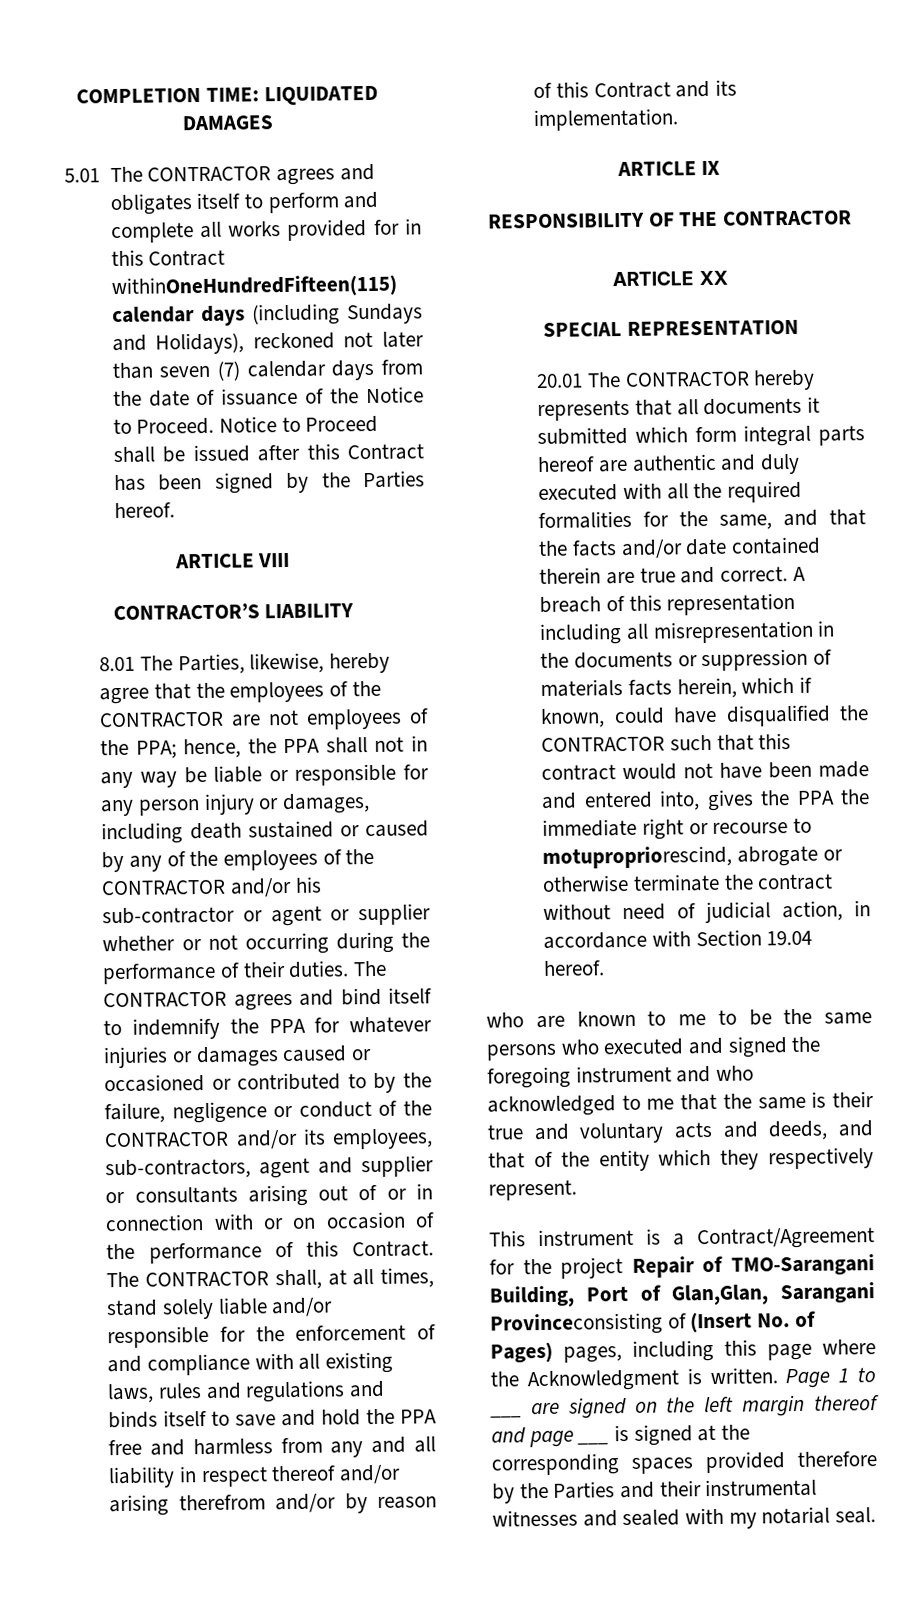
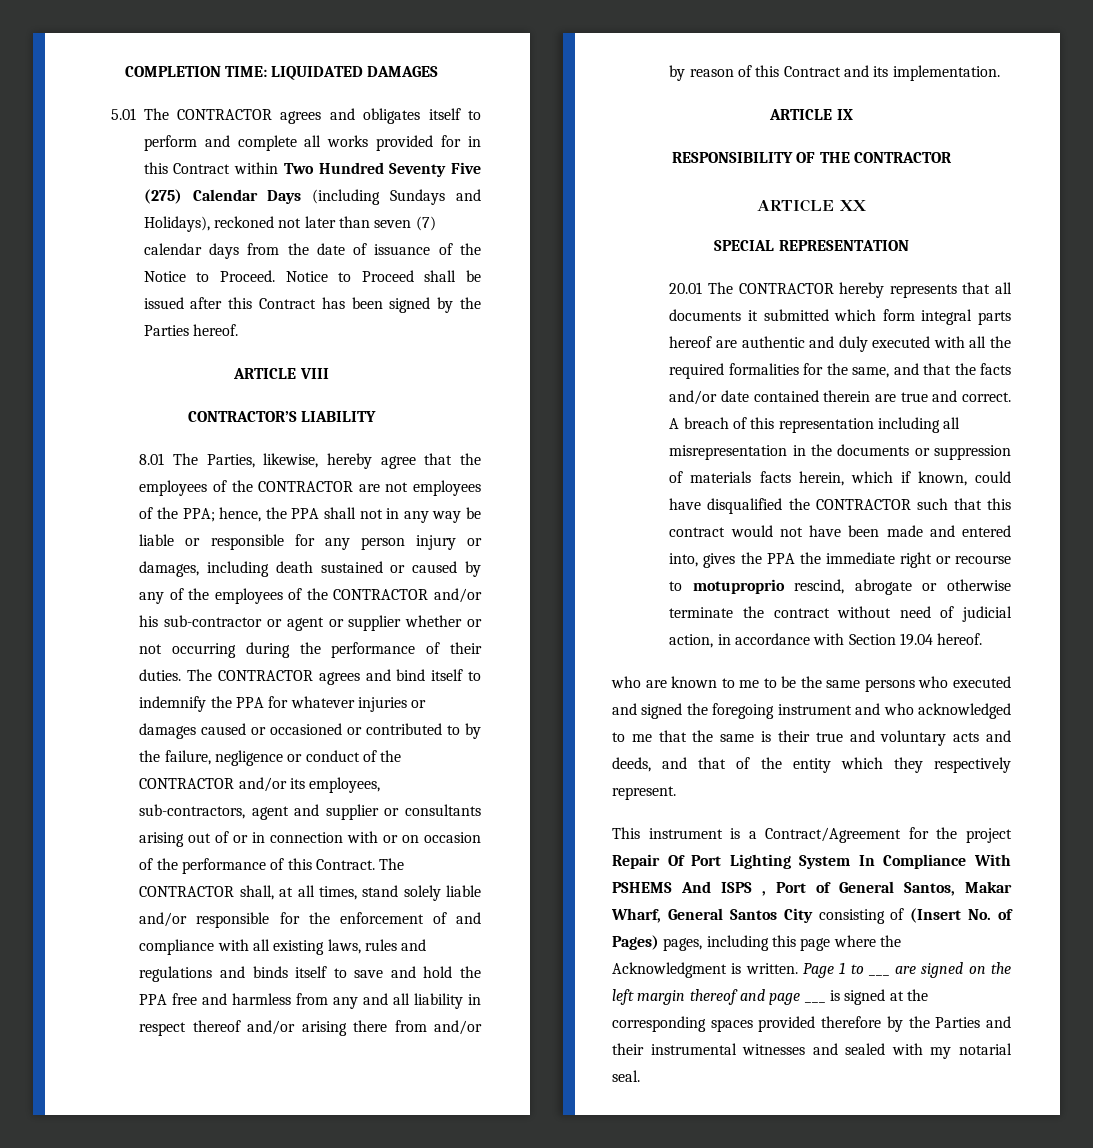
[110,274,397,299] [111,305,245,327] withinOneHundredFifteen(115) calendar days -> [234,162,481,177] [143,189,302,204] within Two Hundred Seventy Five (275) Calendar Days
[178,1494,266,1511] therefrom -> [353,1020,427,1032] there from
[542,845,733,869] motupropriorescind, -> [692,579,845,594] motuproprio rescind,
[702,1254,875,1276] [489,1282,875,1308] [490,1312,663,1336] of TMO-Sarangani Building, Port of Glan,Glan, Sarangani Provinceconsisting -> [667,854,1011,869] [612,881,1012,896] [611,908,885,924] Of Port Lighting System In Compliance With PSHEMS And ISPS , Port of General Santos, Makar Wharf, General Santos City consisting

